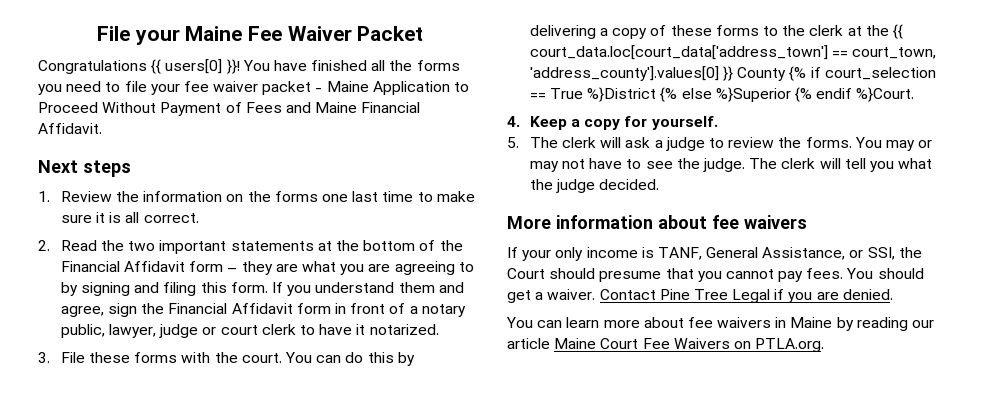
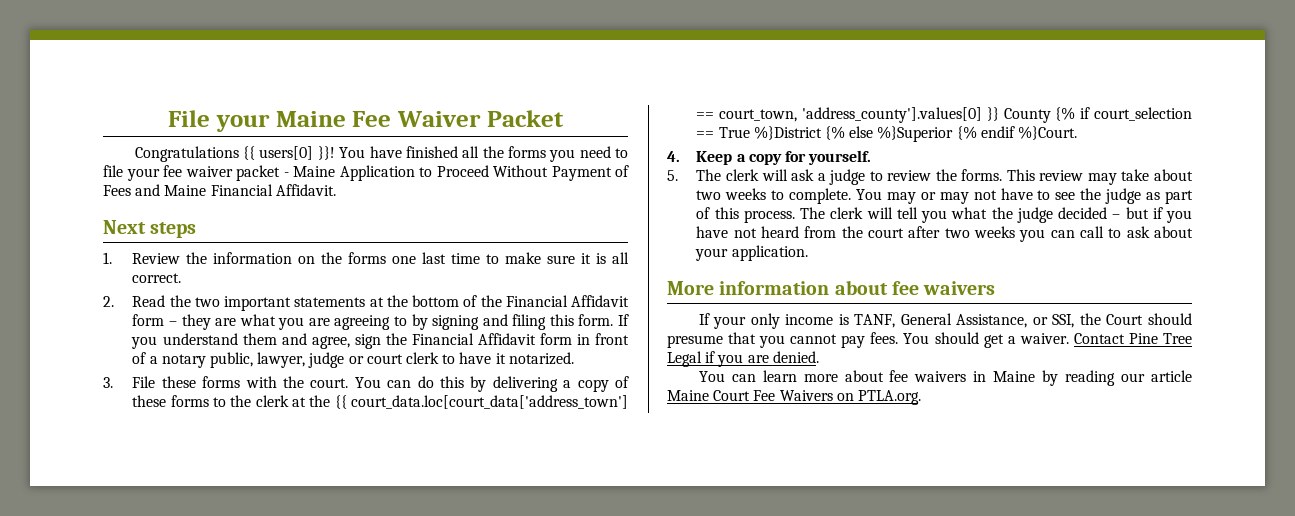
(852, 142) none -> [1006,169,1193,185] [696,188,852,204] This review may take about two weeks to complete.
[703,158,746,172] judge. -> [1105,188,1193,204] [696,207,795,223] judge as part of this process.
[599,179,660,190] decided. -> [1058,207,1192,223] [696,226,1193,242] [695,245,808,261] decided – but if you have not heard from the court after two weeks you can call to ask about your application.

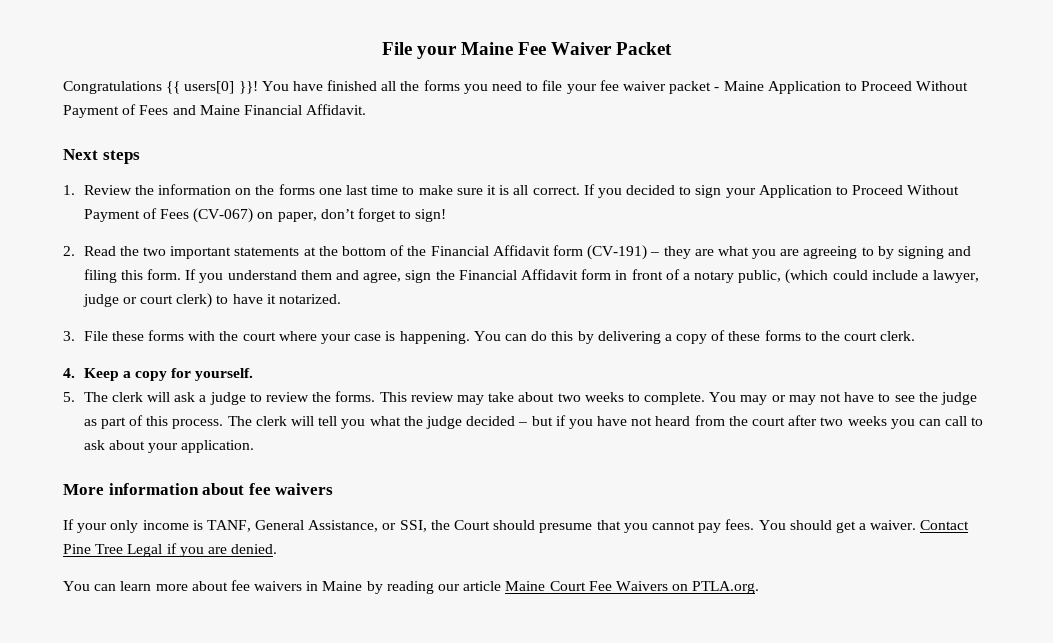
(182, 278) none -> [583,184,960,198] [83,208,447,223] If you decided to sign your Application to Proceed Without Payment of Fees (CV-067) on paper, don’t forget to sign!
(165, 320) none -> [587,245,648,260] (CV-191)
(254, 360) none -> [785,269,930,284] (which could include a
[405,352,439,364] clerk -> [176,293,213,308] clerk)
[310,378,349,388] court. -> [242,331,470,344] court where your case is happening.
[255,395,628,409] [696,107,1192,123] [696,126,1077,142] clerk at the {{ court_data.loc[court_data['address_town'] == court_town, 'address_county'].values[0] }} County {% if court_selection == True %}District {% else %}Superior {% endif %}Court. -> [844,331,916,341] court clerk.

